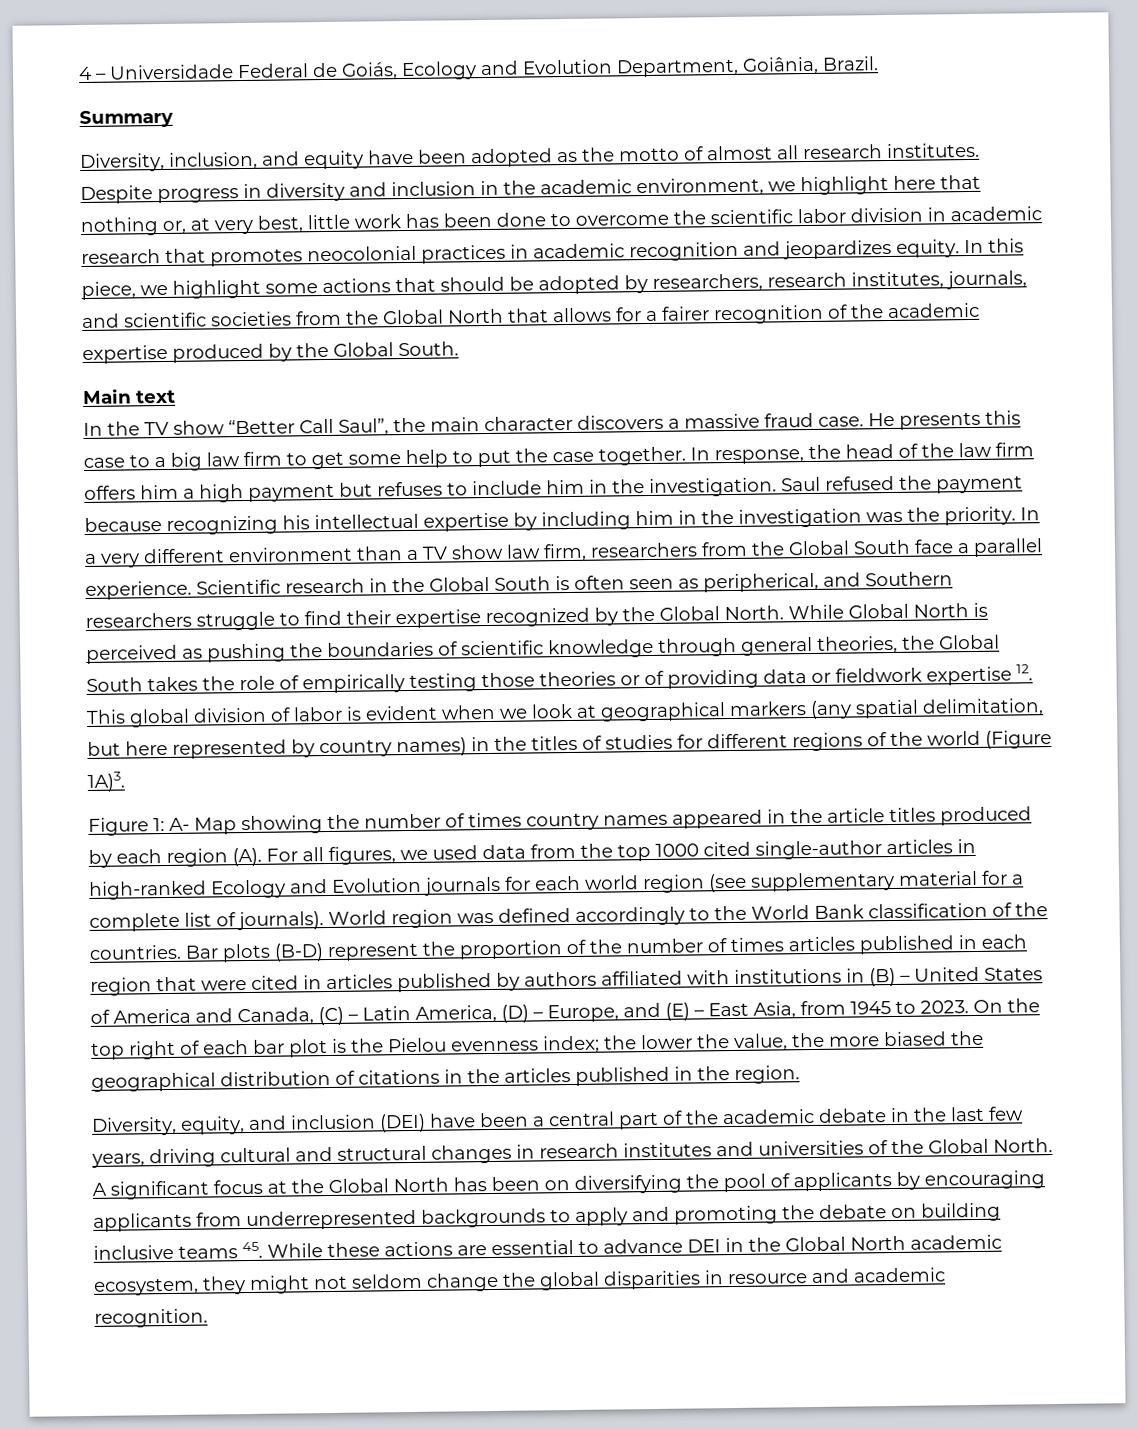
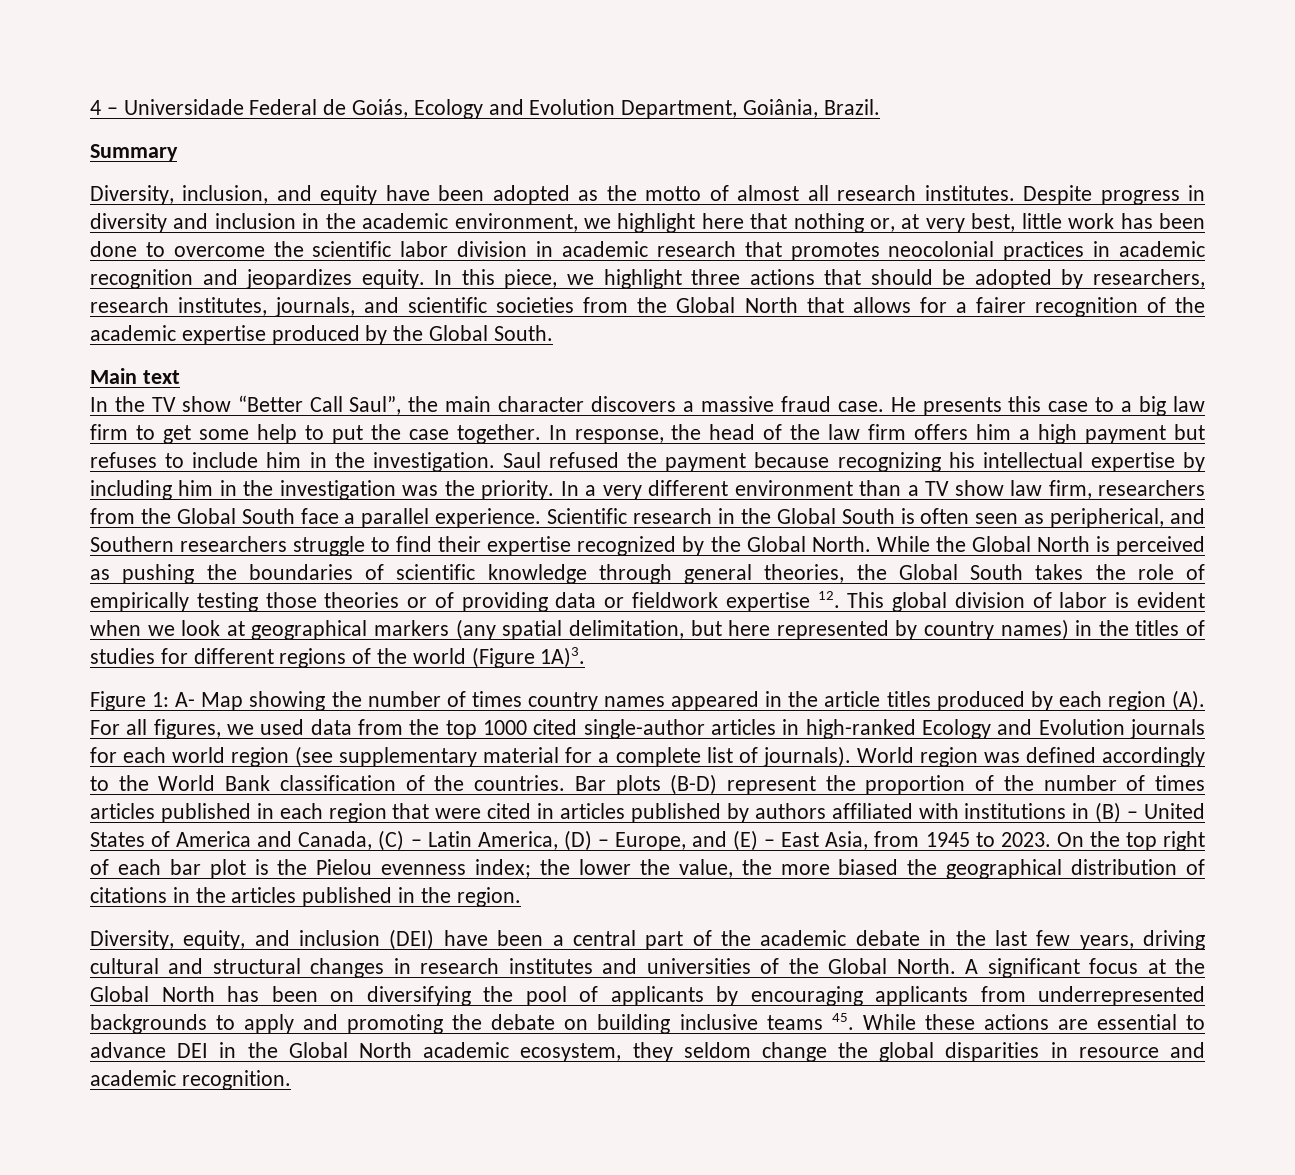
[265,283,318,294] some -> [691,269,741,285] three
(844, 612) none -> [935,536,966,552] the
[249,1275,348,1294] might not -> (673, 1052) none

